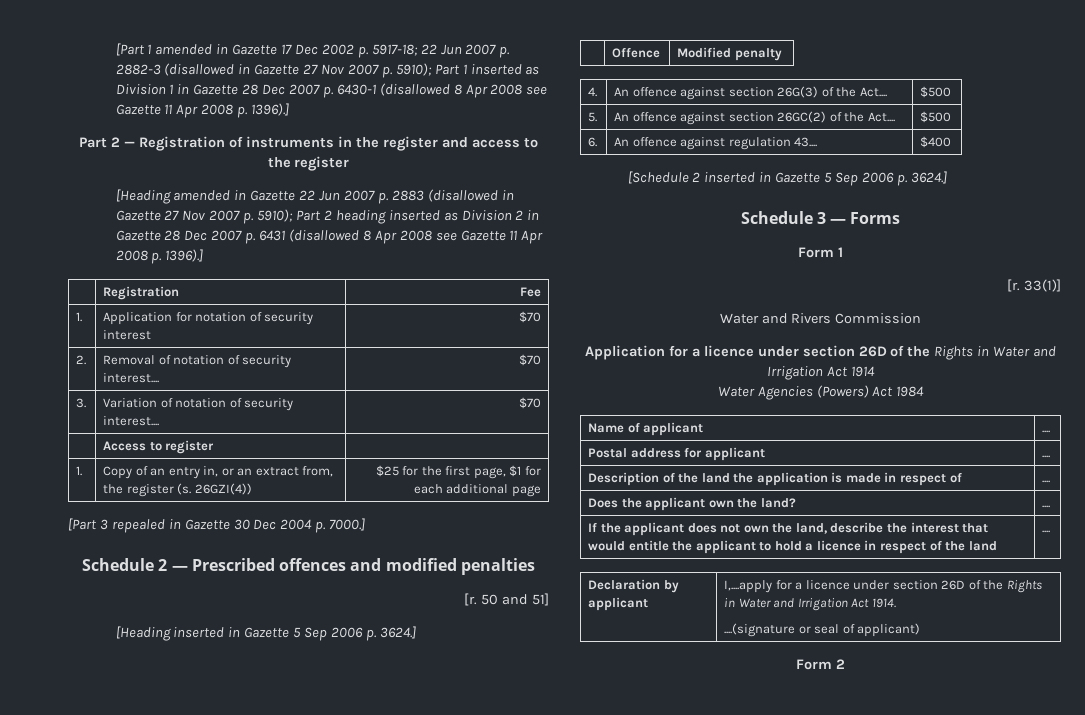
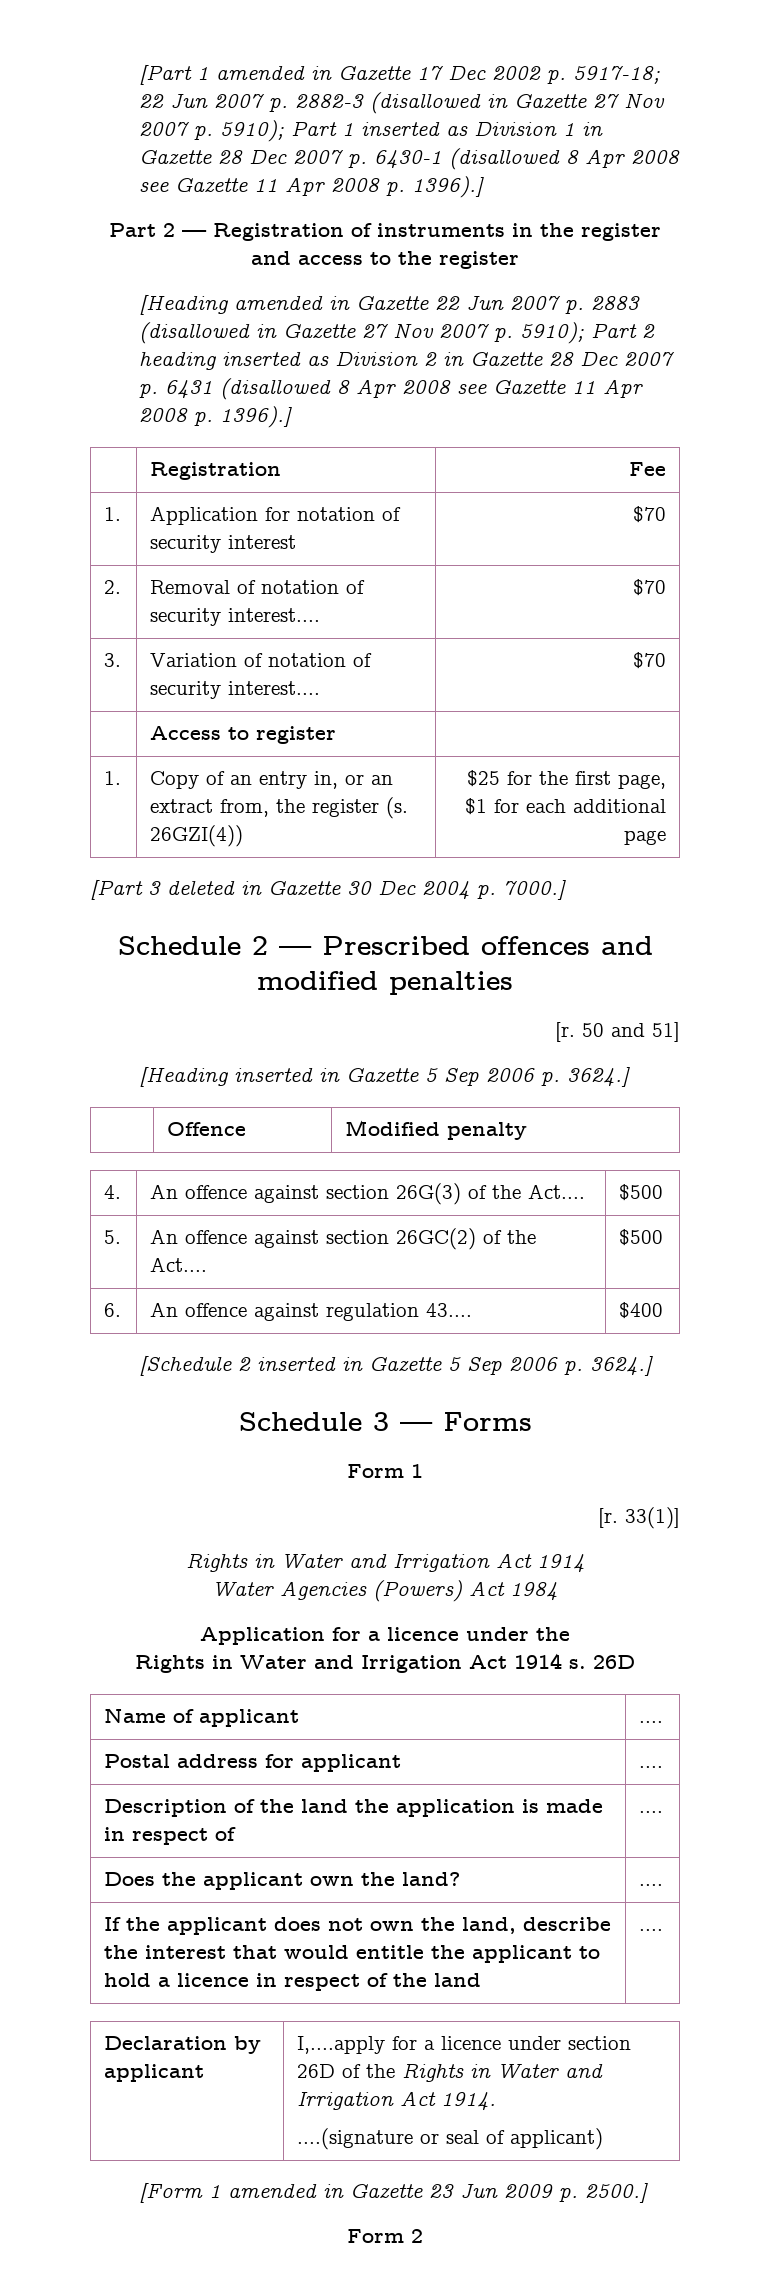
[111,519,165,533] repealed -> [167,880,235,895] deleted
[719,313,922,324] [585,345,931,360] Water and Rivers Commission // Application for a licence under section 26D of the -> (680, 1518) none
(925, 391) none -> [200,1627,570,1645] [135,1653,635,1673] // Application for a licence under the // Rights in Water and Irrigation Act 1914 s. 26D
(921, 630) none -> [138,2182,648,2203] // [Form 1 amended in Gazette 23 Jun 2009 p. 2500.]

